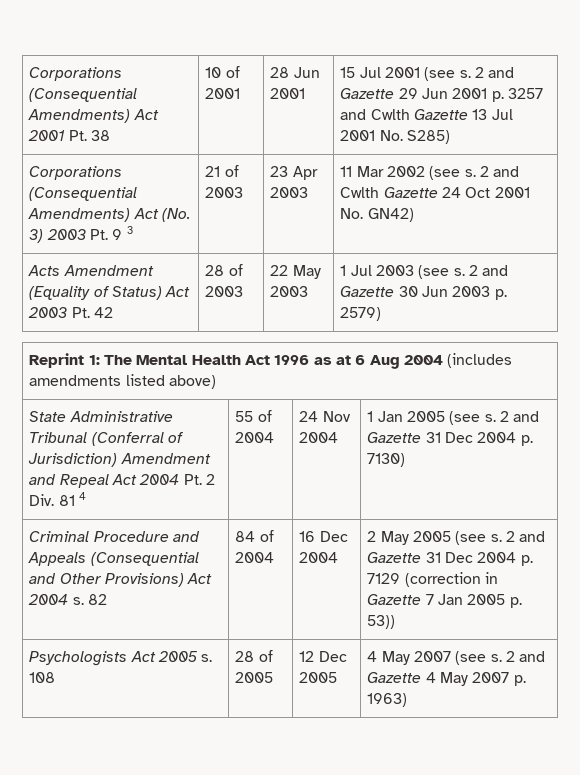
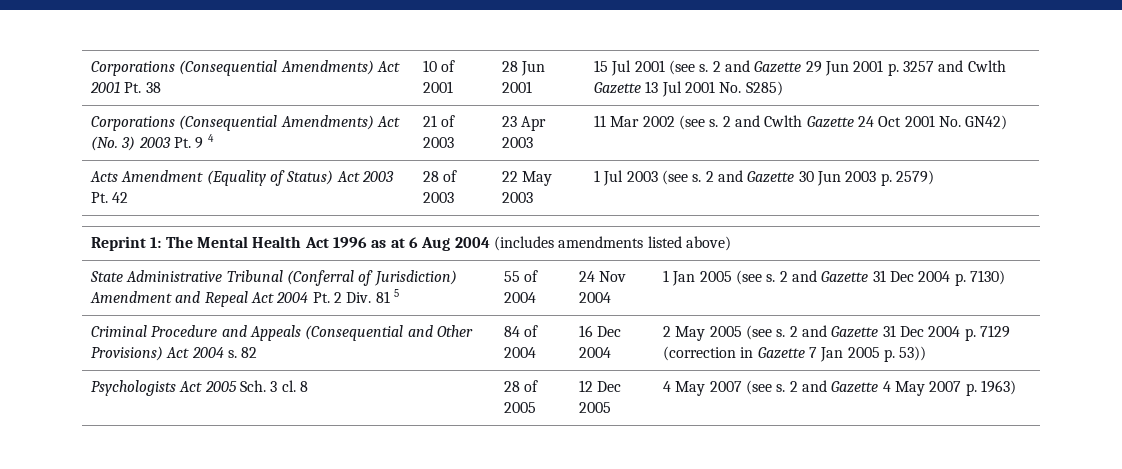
[126,226,133,234] 3 -> [207,134,214,142] 4
[78,492,86,500] 4 -> [394,289,400,297] 5
[201,654,213,662] [29,672,56,683] s. 108 -> [240,380,309,392] Sch. 3 cl. 8

